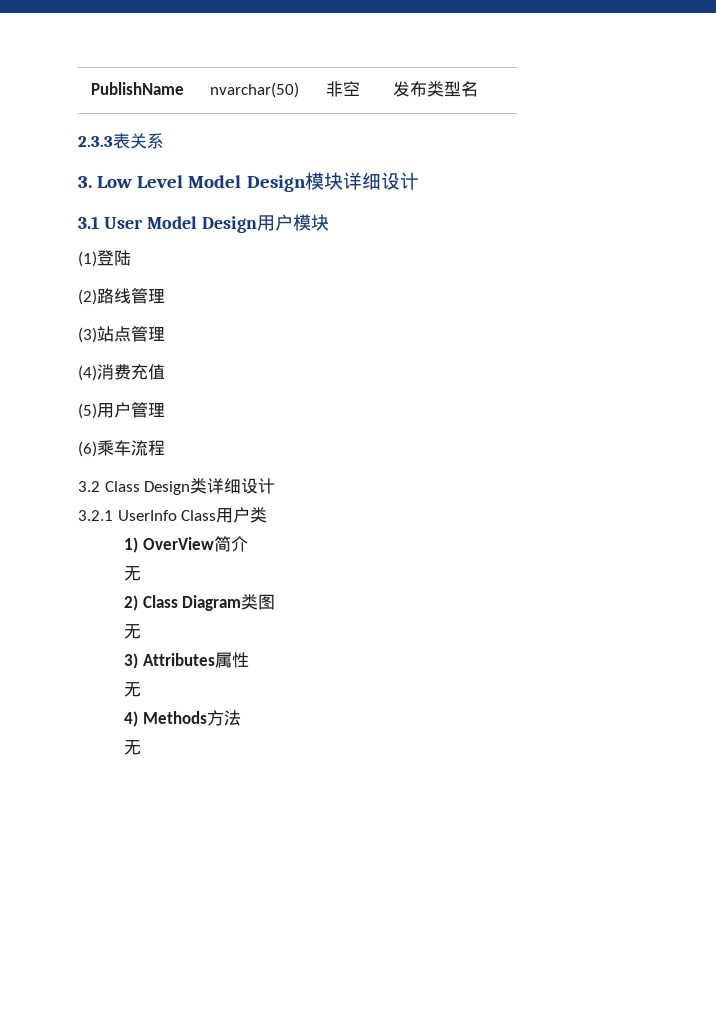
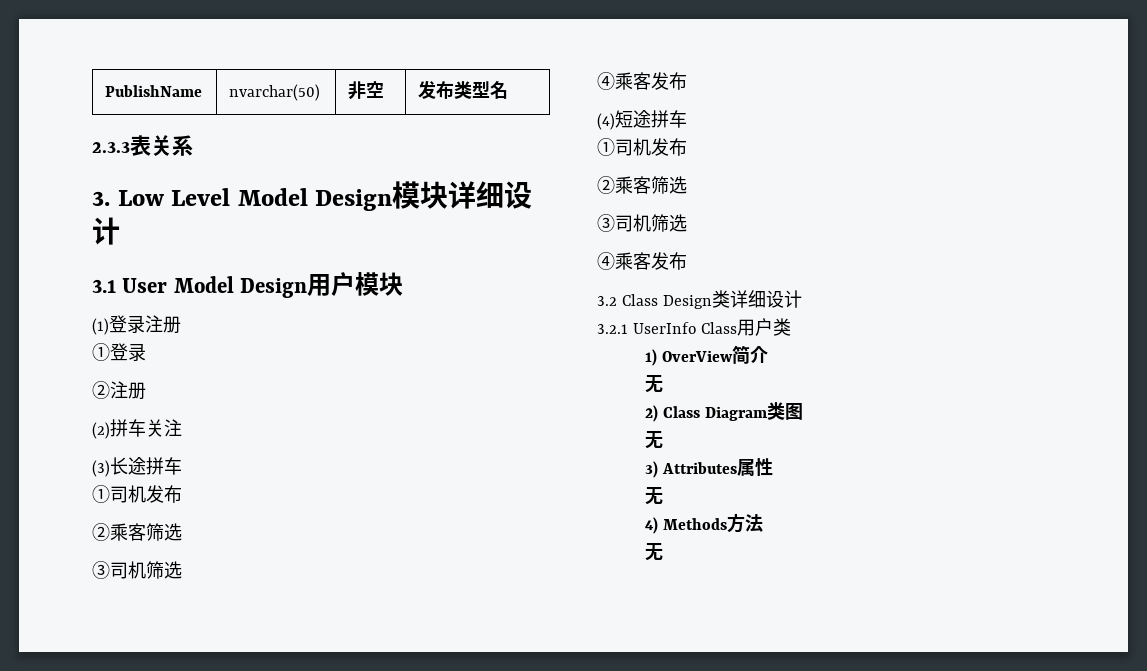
[114,250,131,266] 陆 -> [127,315,181,333] [92,343,146,361] [92,381,146,399] 录注册 // ①登录 // ②注册
[97,288,165,304] 路线管理 -> [110,419,182,437] 拼车关注
[97,326,165,342] [78,364,165,381] [78,402,165,419] [78,440,165,457] 站点管理 // (4)消费充值 // (5)用户管理 // (6)乘车流程 -> [110,457,182,475] [92,485,182,503] [92,523,182,541] [92,561,182,579] [597,72,687,90] [597,110,687,130] [597,138,687,156] [597,176,687,194] [597,214,687,232] [597,252,687,270] 长途拼车 // ①司机发布 // ②乘客筛选 // ③司机筛选 // ④乘客发布 // (4)短途拼车 // ①司机发布 // ②乘客筛选 // ③司机筛选 // ④乘客发布

